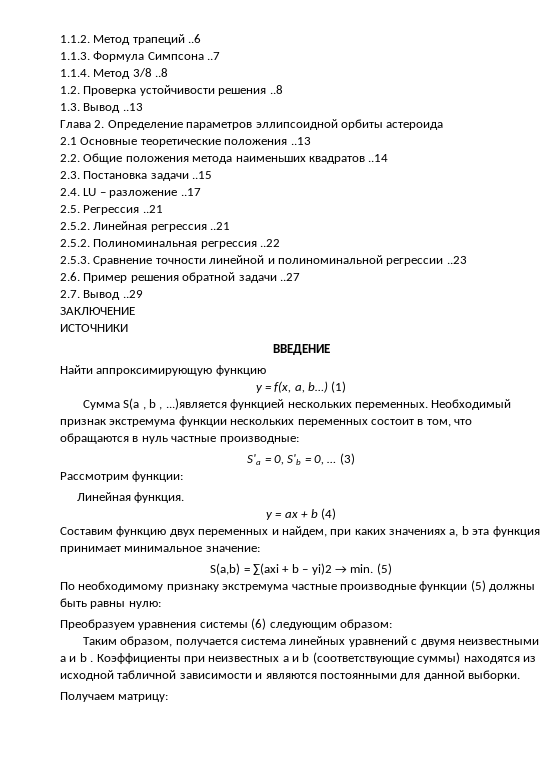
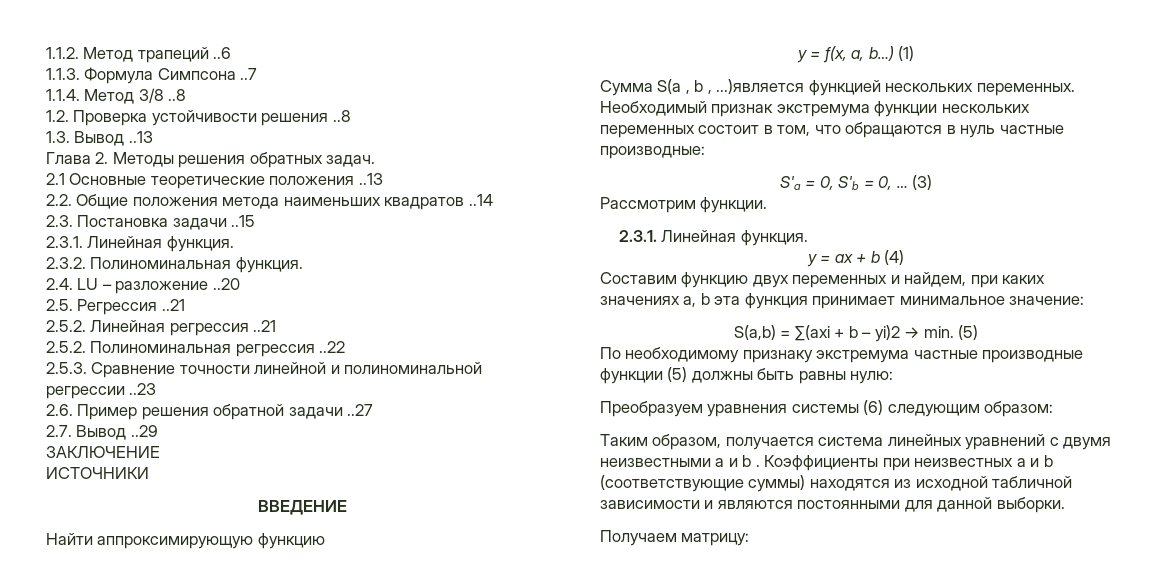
[107,119,444,130] Определение параметров эллипсоидной орбиты астероида -> [112,152,376,168] Методы решения обратных задач.
(213, 175) none -> [46,236,234,252] [46,257,303,273] // 2.3.1. Линейная функция. // 2.3.2. Полиноминальная функция.
[180,188,201,196] ..17 -> [212,278,240,290] ..20
[132,471,184,482] функции: // -> [700,197,768,213] [618,230,657,242] функции. // 2.3.1.

